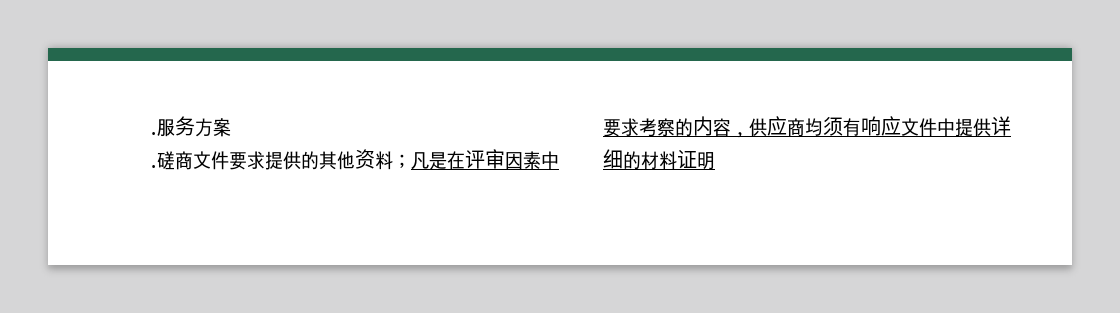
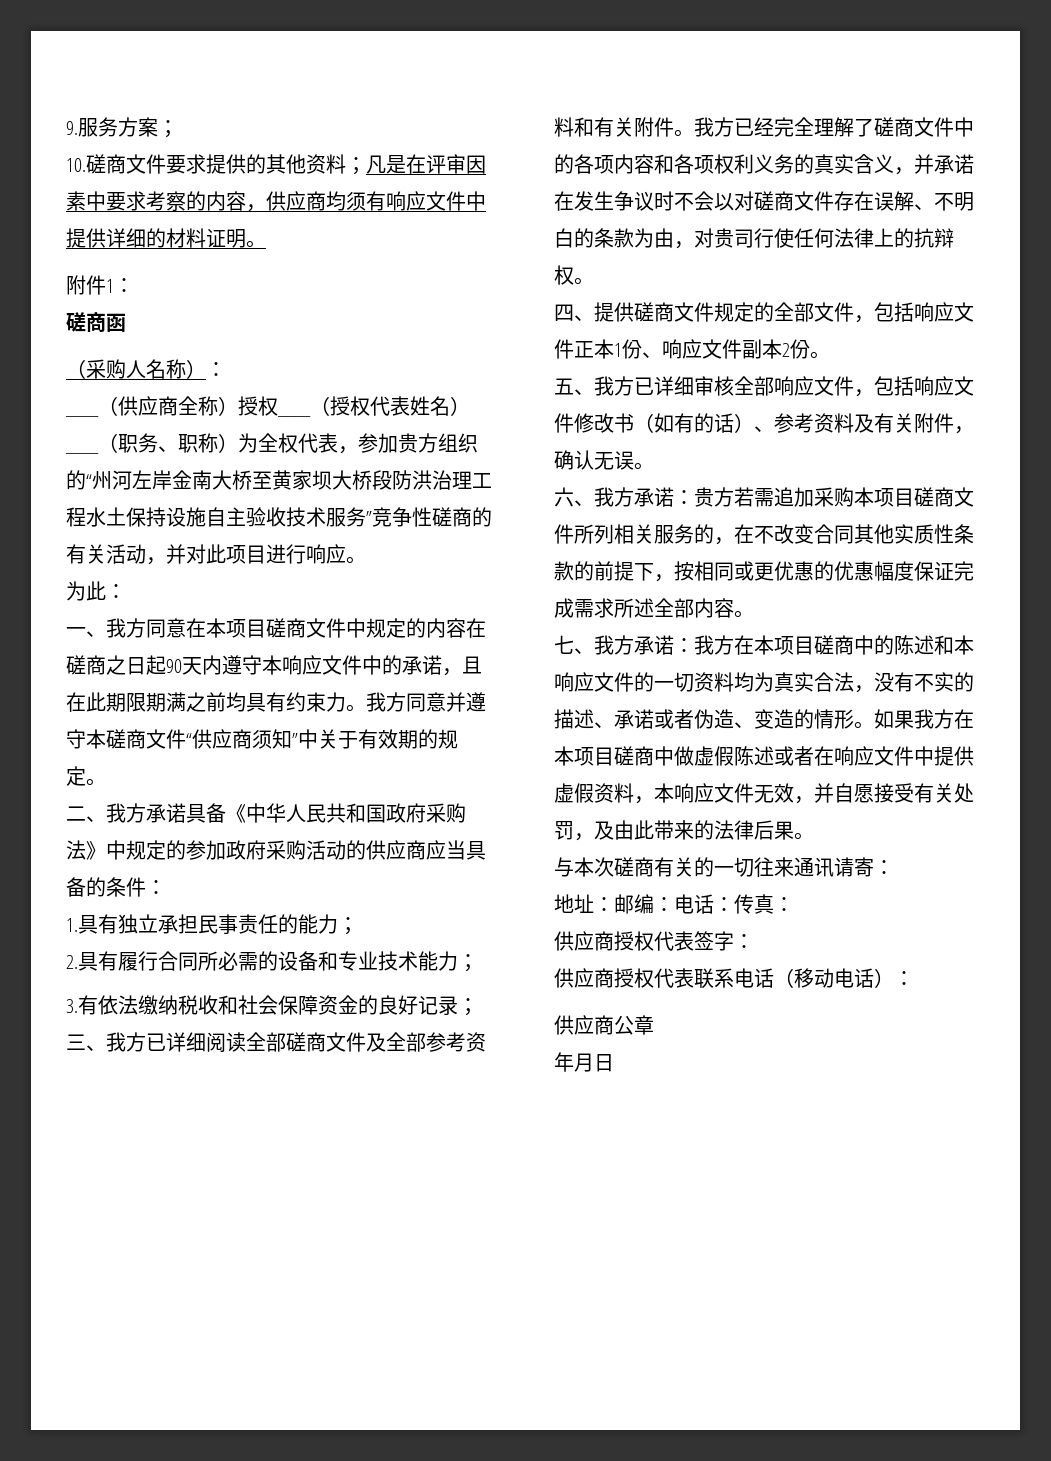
[151,132,157,135] . -> [66,121,78,135] 9.
[151,165,157,168] // . -> [158,120,178,138] [66,158,86,172] ； // 10.
(715, 161) none -> [246,240,266,248] [66,275,134,295] [66,312,126,332] [66,359,226,379] [65,396,470,417] [65,433,478,454] [66,470,492,490] [66,507,492,527] [66,544,366,565] [66,581,126,601] [66,618,486,638] [66,655,482,676] [66,692,486,712] [66,729,458,749] [66,766,106,786] [66,803,466,823] [66,840,486,860] [66,877,166,897] [66,914,358,935] [66,951,478,972] [66,995,478,1016] [66,1032,486,1052] [554,117,974,137] [554,154,974,175] [554,191,974,211] [554,228,954,249] [554,265,594,285] [554,302,974,323] [554,339,830,359] [554,376,974,397] [554,413,974,434] [554,450,654,470] [554,487,974,507] [554,524,974,545] [554,561,974,582] [554,598,754,618] [554,635,974,655] [554,672,974,693] [554,709,974,729] [554,746,974,766] [554,783,974,804] [554,820,814,841] [554,857,894,877] [554,894,794,914] [554,931,754,951] [554,968,914,989] [554,1015,654,1035] [554,1052,614,1072] 。 // 附件1： // 磋商函 // （采购人名称）： // ____（供应商全称）授权____（授权代表姓名）____（职务、职称）为全权代表，参加贵方组织的“州河左岸金南大桥至黄家坝大桥段防洪治理工程水土保持设施自主验收技术服务”竞争性磋商的有关活动，并对此项目进行响应。 // 为此： // 一、我方同意在本项目磋商文件中规定的内容在磋商之日起90天内遵守本响应文件中的承诺，且在此期限期满之前均具有约束力。我方同意并遵守本磋商文件“供应商须知”中关于有效期的规定。 // 二、我方承诺具备《中华人民共和国政府采购法》中规定的参加政府采购活动的供应商应当具备的条件： // 1.具有独立承担民事责任的能力； // 2.具有履行合同所必需的设备和专业技术能力； // 3.有依法缴纳税收和社会保障资金的良好记录；三、我方已详细阅读全部磋商文件及全部参考资料和有关附件。我方已经完全理解了磋商文件中的各项内容和各项权利义务的真实含义，并承诺在发生争议时不会以对磋商文件存在误解、不明白的条款为由，对贵司行使任何法律上的抗辩权。 // 四、提供磋商文件规定的全部文件，包括响应文件正本1份、响应文件副本2份。 // 五、我方已详细审核全部响应文件，包括响应文件修改书（如有的话）、参考资料及有关附件，确认无误。 // 六、我方承诺：贵方若需追加采购本项目磋商文件所列相关服务的，在不改变合同其他实质性条款的前提下，按相同或更优惠的优惠幅度保证完成需求所述全部内容。 // 七、我方承诺：我方在本项目磋商中的陈述和本响应文件的一切资料均为真实合法，没有不实的描述、承诺或者伪造、变造的情形。如果我方在本项目磋商中做虚假陈述或者在响应文件中提供虚假资料，本响应文件无效，并自愿接受有关处罚，及由此带来的法律后果。 // 与本次磋商有关的一切往来通讯请寄： // 地址：邮编：电话：传真： // 供应商授权代表签字： // 供应商授权代表联系电话（移动电话）： // 供应商公章 // 年月日

